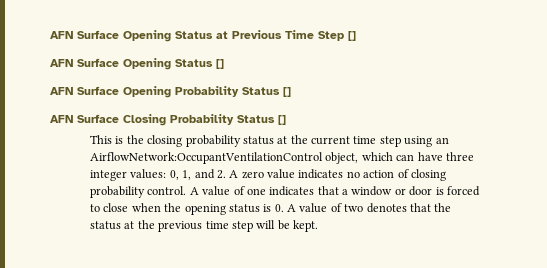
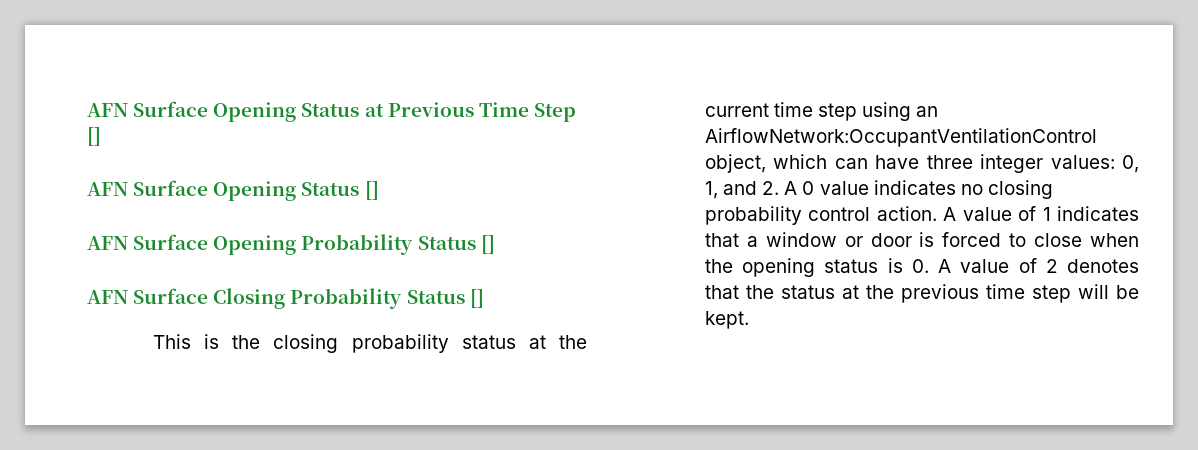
[241,171,264,179] zero -> [802,181,815,195] 0
[363,169,446,181] [90,186,266,198] action of closing probability control. A value of one -> [988,180,1054,199] [704,206,1051,225] closing probability control action. A value of 1
[344,204,364,212] two -> [1045,259,1058,273] 2

